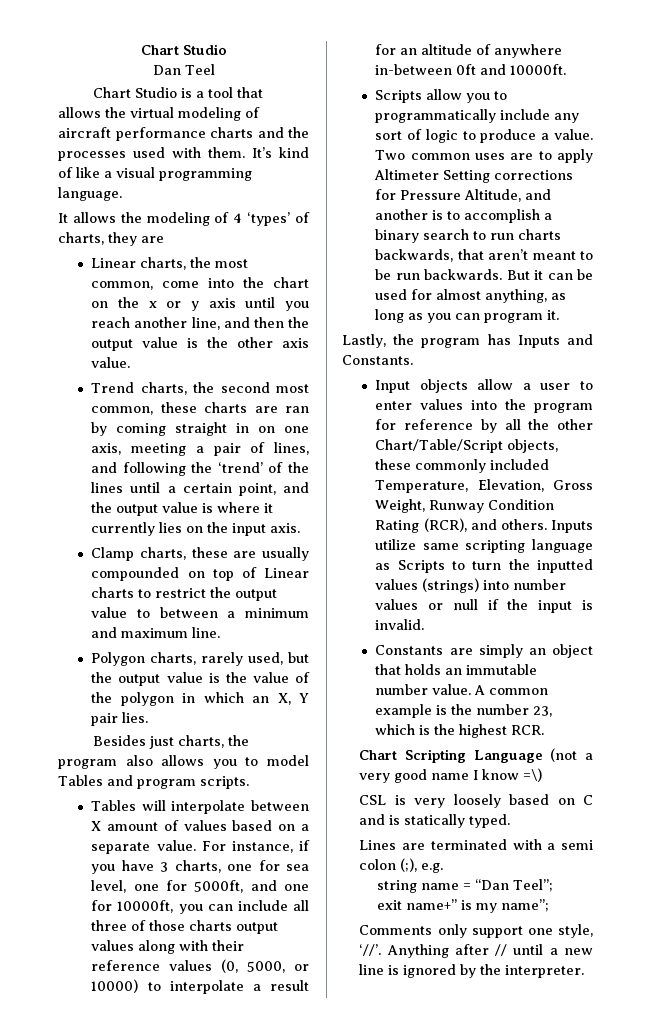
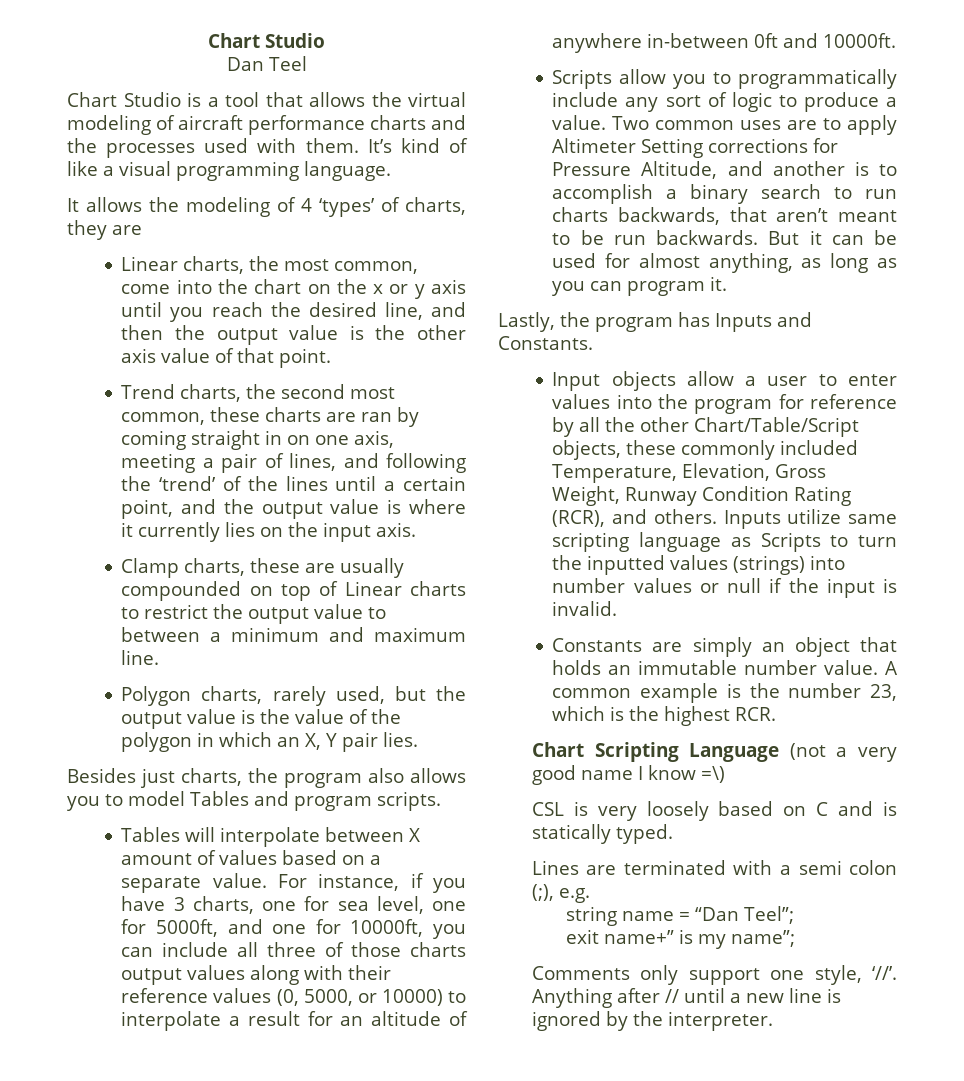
[134,317,188,328] another -> [270,302,377,317] the desired
[91,357,131,368] value. -> [161,348,332,368] value of that point.

